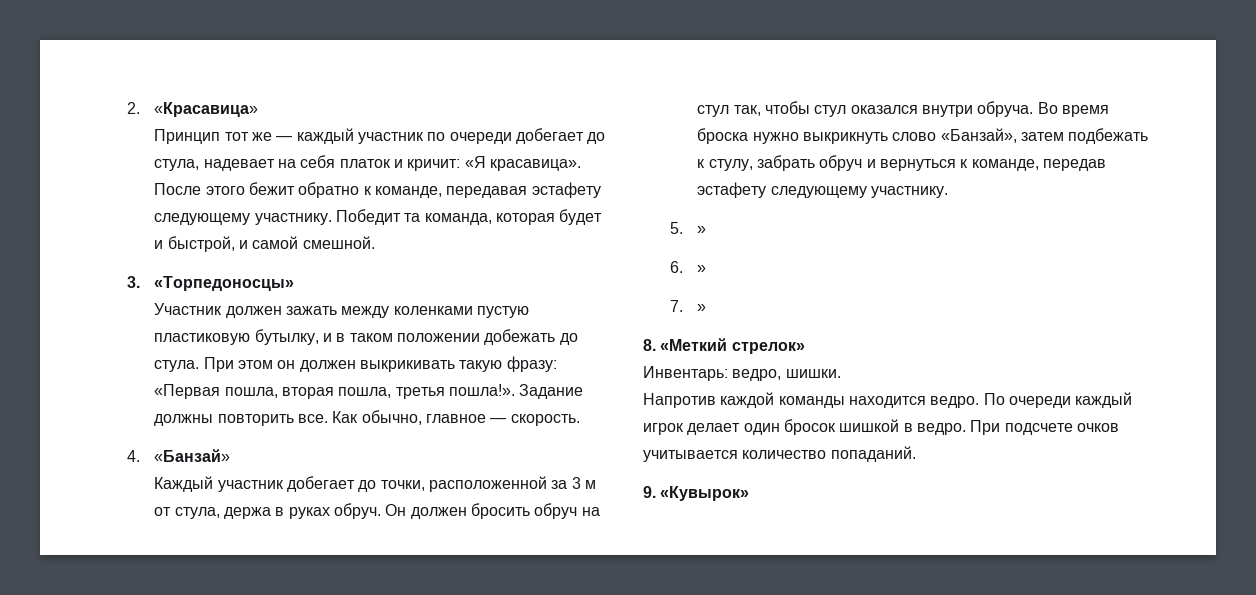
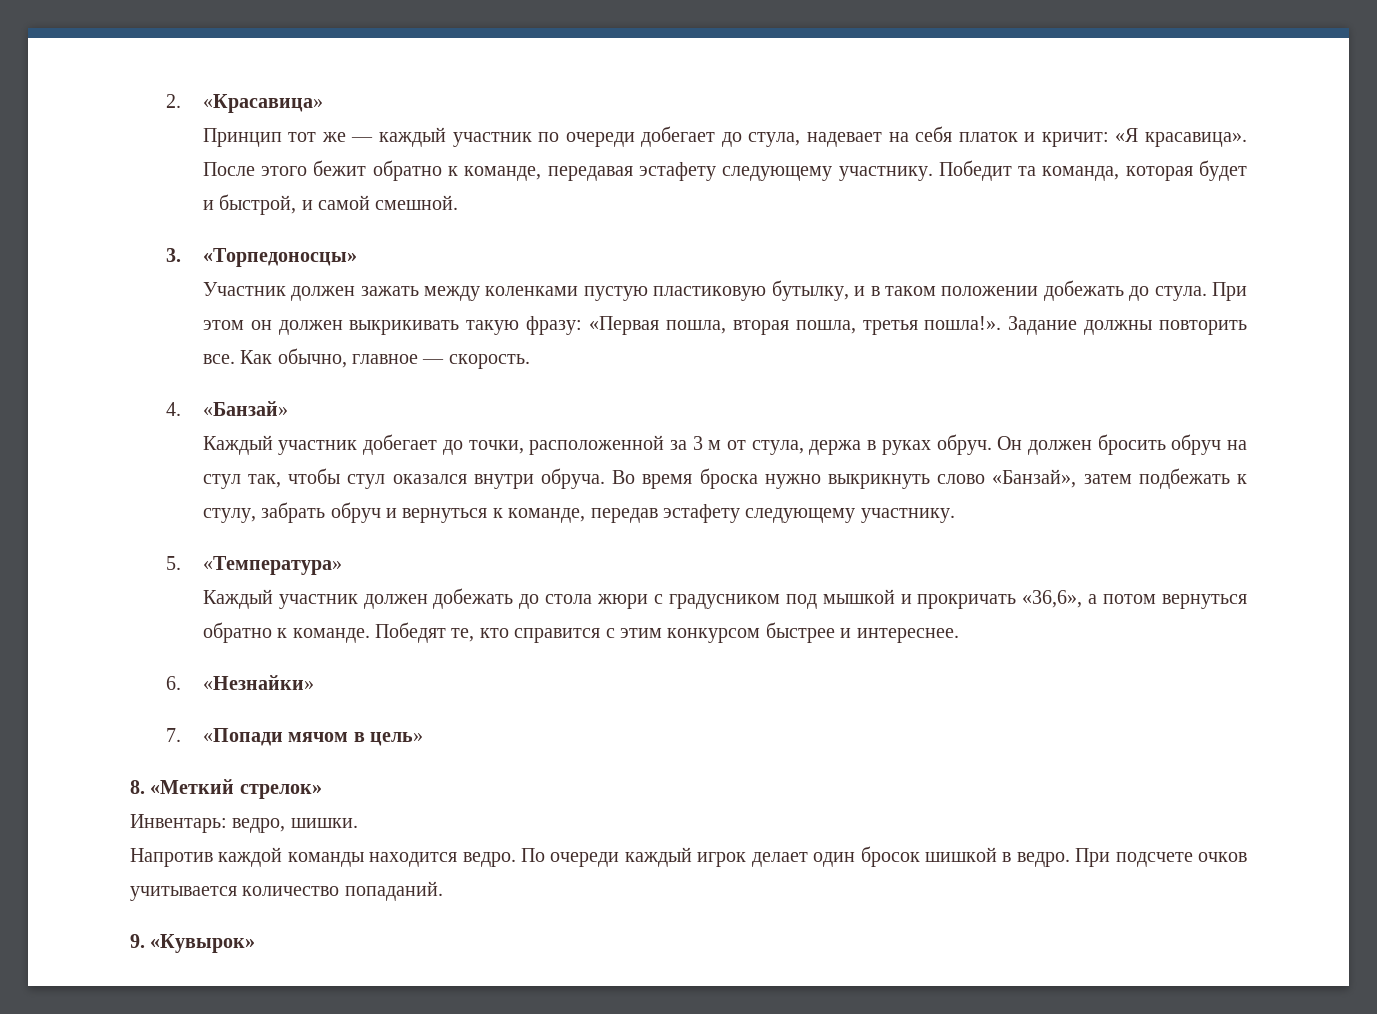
[697,226,707,234] » -> [202,556,342,575] [202,588,1247,609] [202,622,959,643] «Температура» // Каждый участник должен добежать до стола жюри с градусником под мышкой и прокричать «36,6», а потом вернуться обратно к команде. Победят те, кто справится с этим конкурсом быстрее и интереснее.
[697,265,707,273] » -> [202,675,314,690] «Незнайки»
[697,304,707,312] » -> [202,728,423,746] «Попади мячом в цель»

